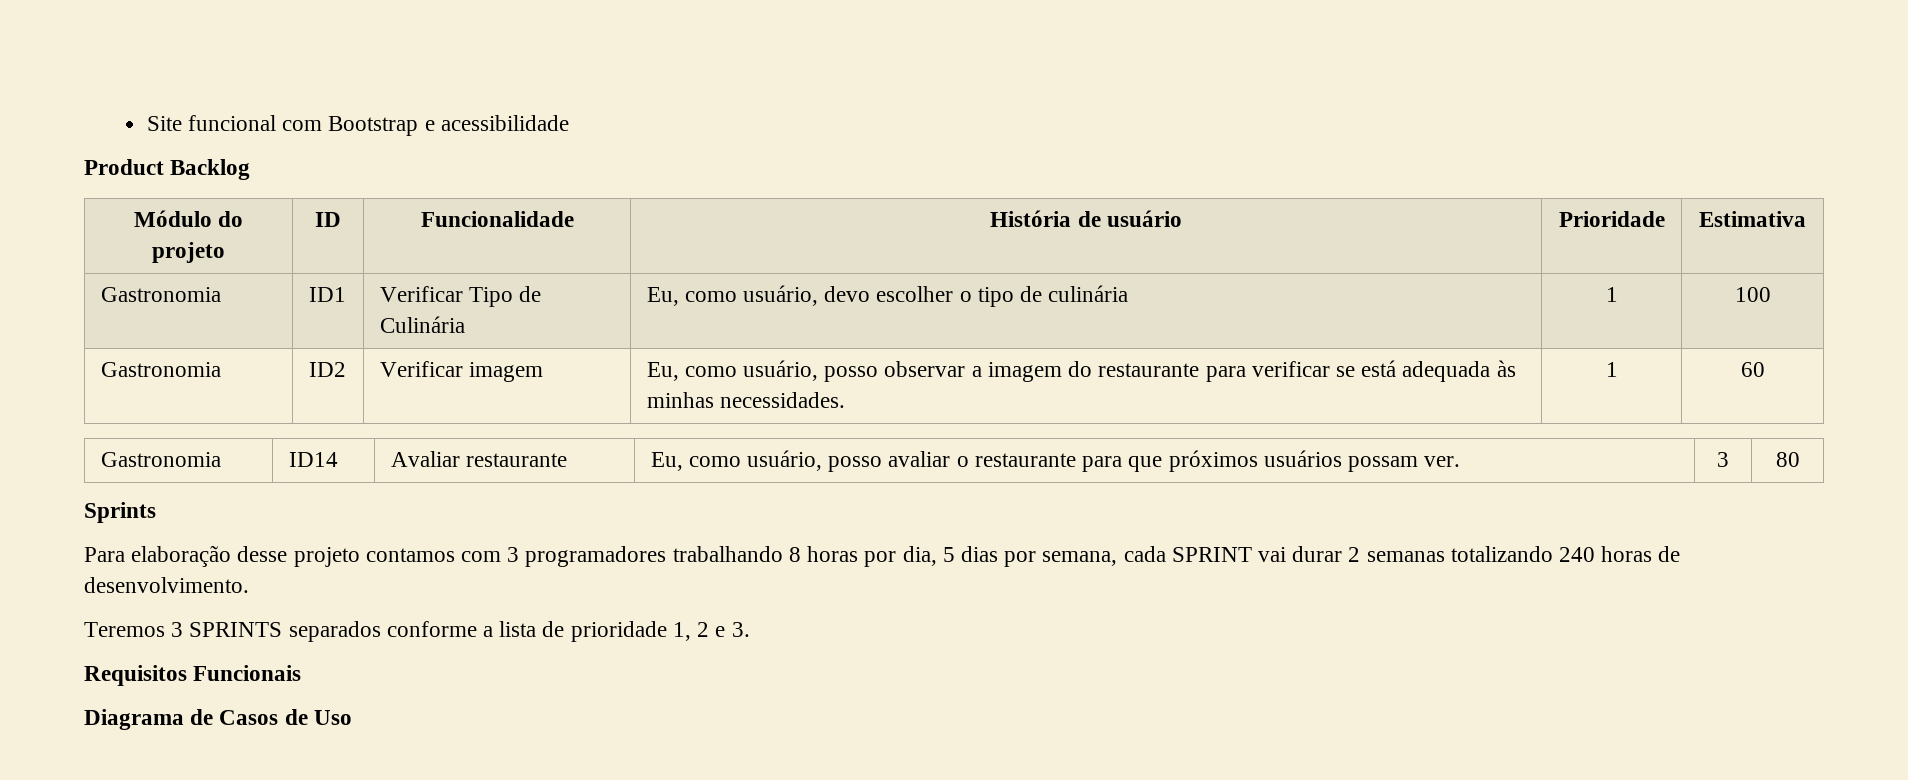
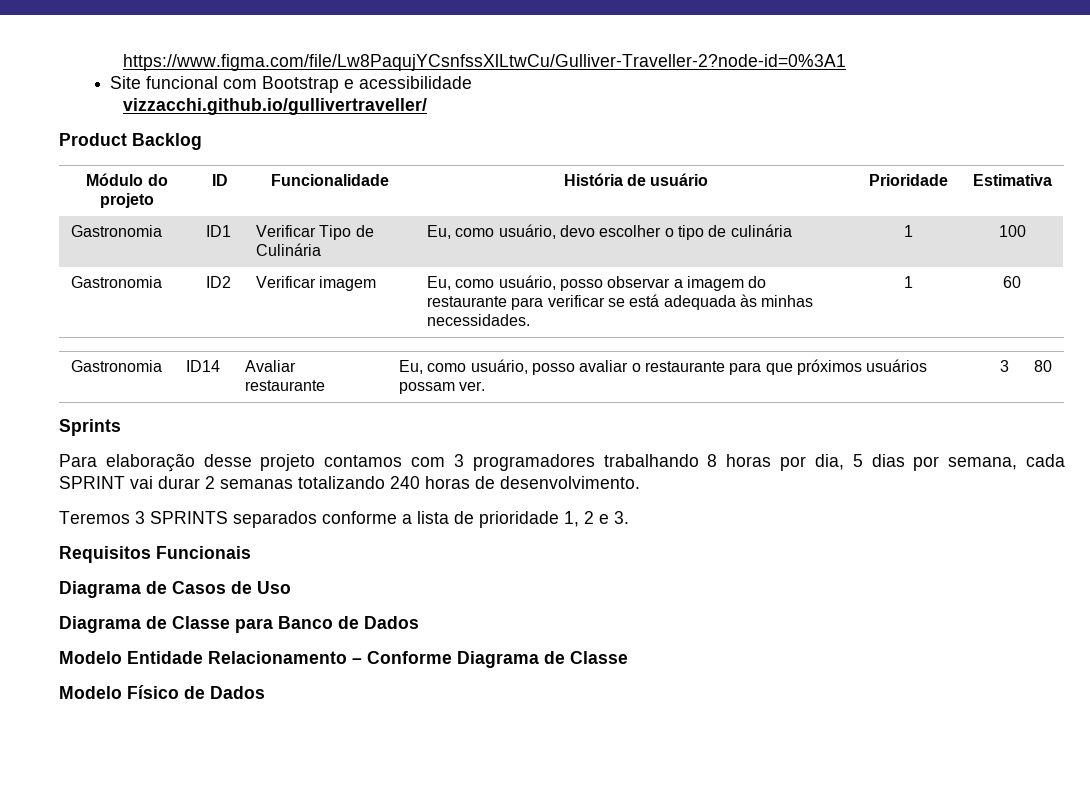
(146, 123) none -> [123,54,847,71] https://www.figma.com/file/Lw8PaqujYCsnfssXlLtwCu/Gulliver-Traveller-2?node-id=0%3A1 //
(569, 123) none -> [123,98,428,115] // vizzacchi.github.io/gullivertraveller/
(352, 717) none -> [59,616,419,633] [59,651,628,668] [59,685,265,699] // Diagrama de Classe para Banco de Dados // Modelo Entidade Relacionamento – Conforme Diagrama de Classe // Modelo Físico de Dados

